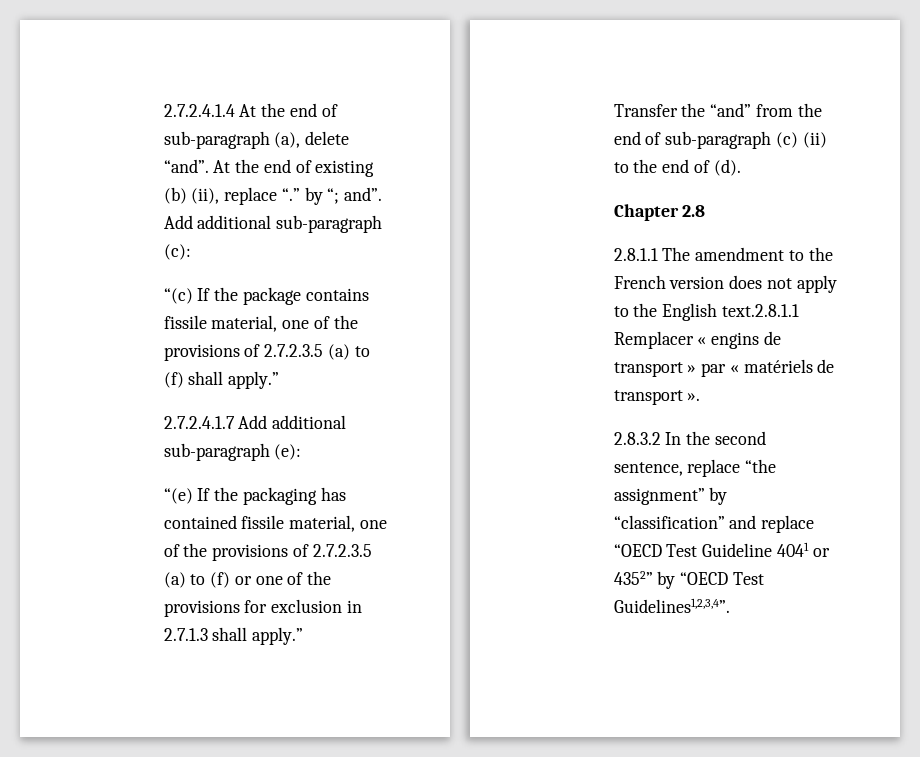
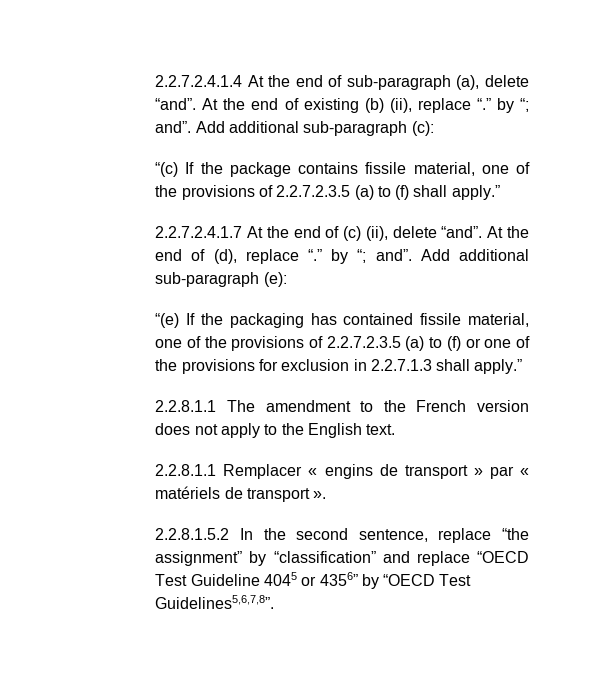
[163,104,235,117] 2.7.2.4.1.4 -> [155,75,243,87] 2.2.7.2.4.1.4
[264,344,324,357] 2.7.2.3.5 -> [276,185,351,197] 2.2.7.2.3.5
[163,416,235,429] 2.7.2.4.1.7 -> [155,226,529,241] [155,249,412,264] 2.2.7.2.4.1.7 At the end of (c) (ii), delete “and”. At the end of (d), replace “.” by “; and”.
[312,544,372,557] 2.7.2.3.5 -> [326,336,401,348] 2.2.7.2.3.5
[163,627,304,645] [613,103,822,117] [613,131,827,149] [613,159,741,176] [613,204,706,221] [613,248,658,261] 2.7.1.3 shall apply.” // Transfer the “and” from the end of sub-paragraph (c) (ii) to the end of (d). // Chapter 2.8 // 2.8.1.1 -> [370,359,523,374] [155,400,217,412] 2.2.7.1.3 shall apply.” // 2.2.8.1.1
[721,304,799,317] text.2.8.1.1 -> [366,424,396,435] [155,464,217,476] text. // 2.2.8.1.1
[613,432,661,445] 2.8.3.2 -> [155,528,230,540] 2.2.8.1.5.2
[776,542,830,557] [613,571,653,585] 4041 or 4352” -> [263,572,358,586] 4045 or 4356”
[613,598,730,613] Guidelines1,2,3,4”. -> [155,595,275,609] Guidelines5,6,7,8”.

